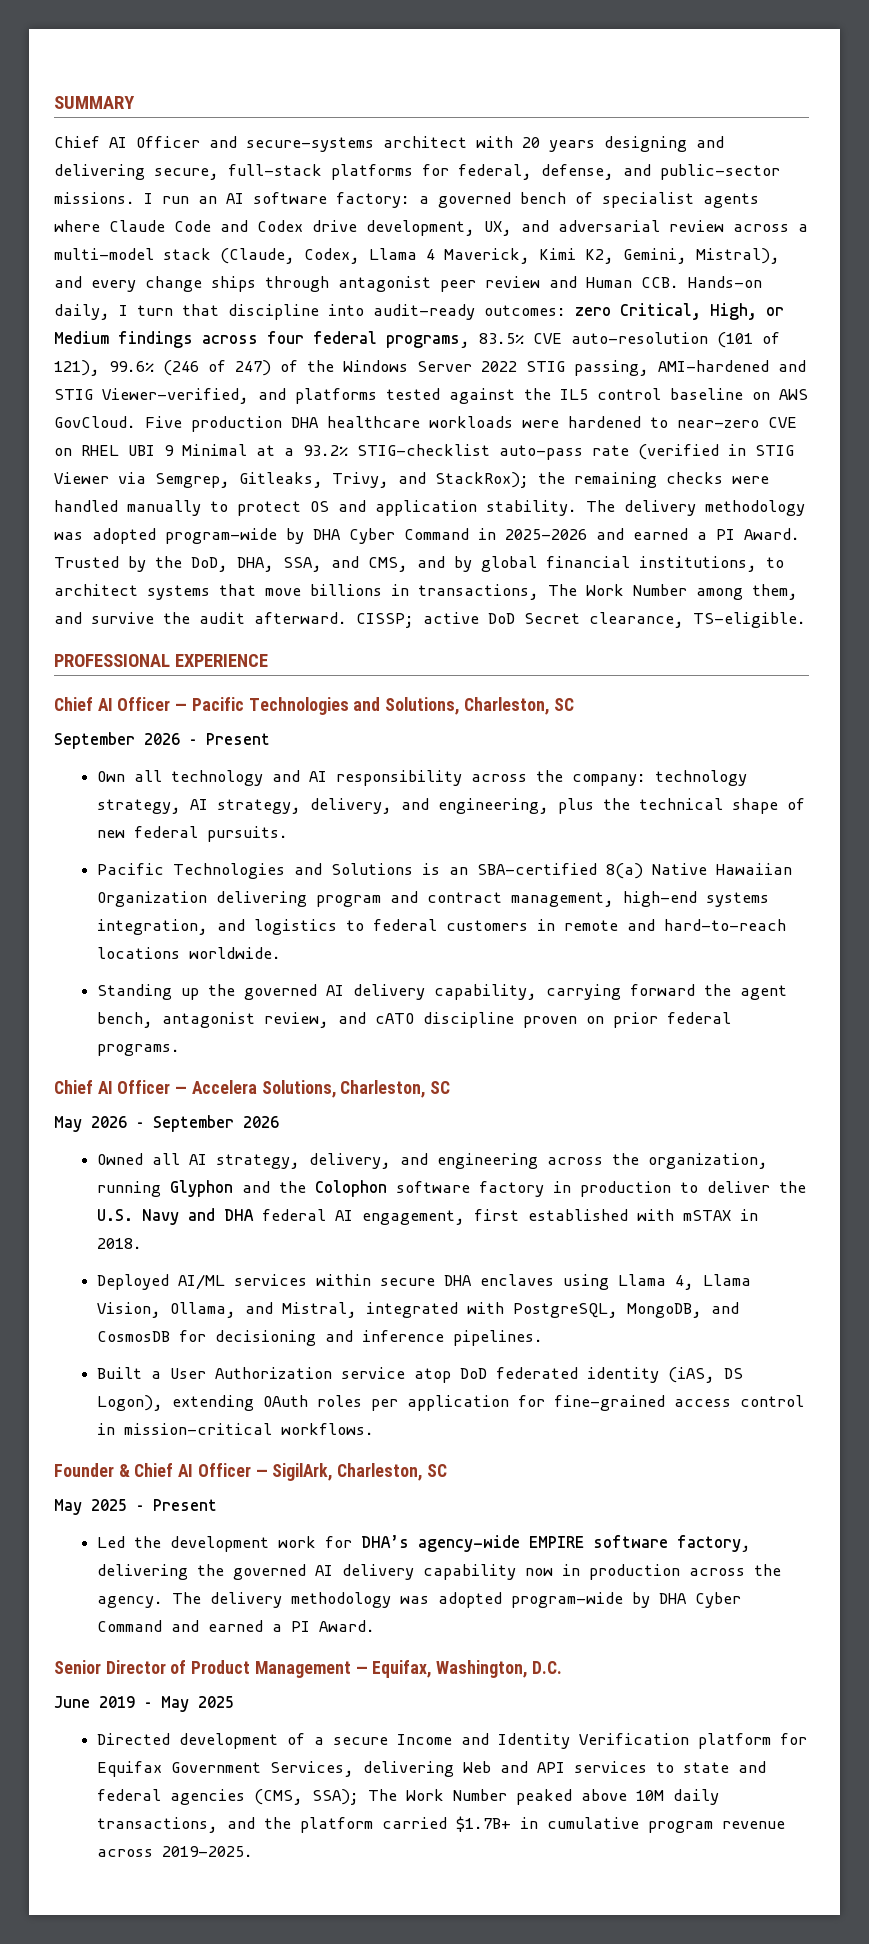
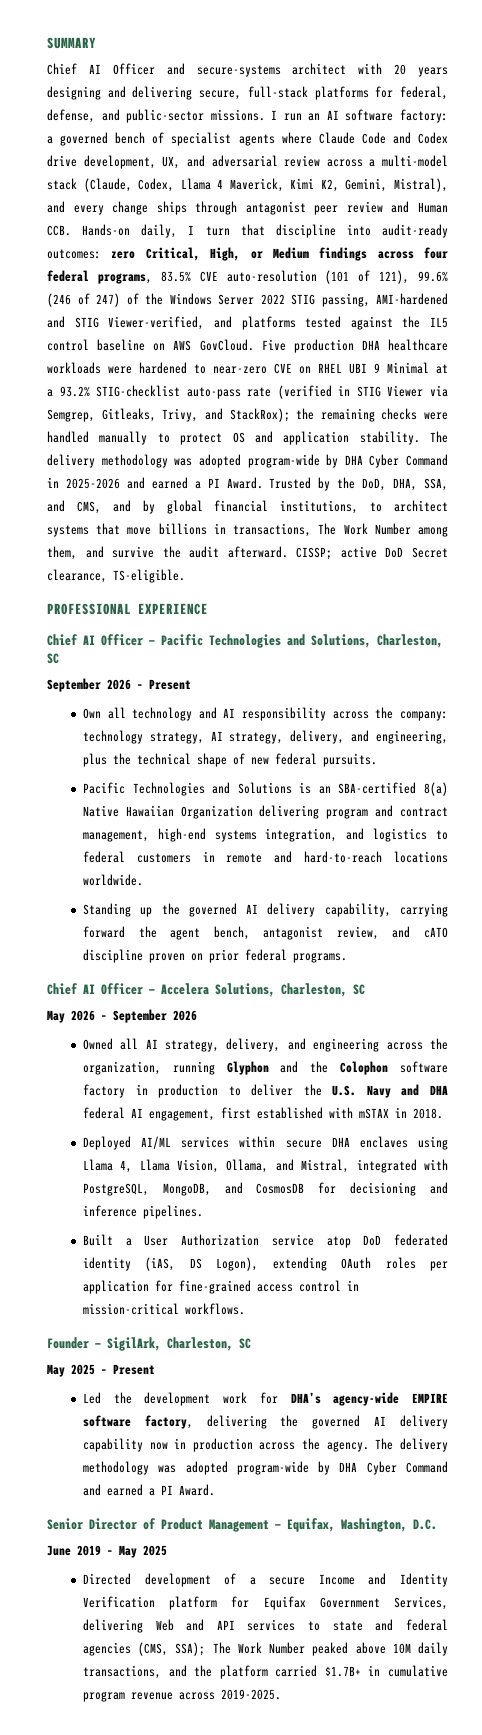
[118,1463,251,1477] & Chief AI Officer -> (89, 1343) none

